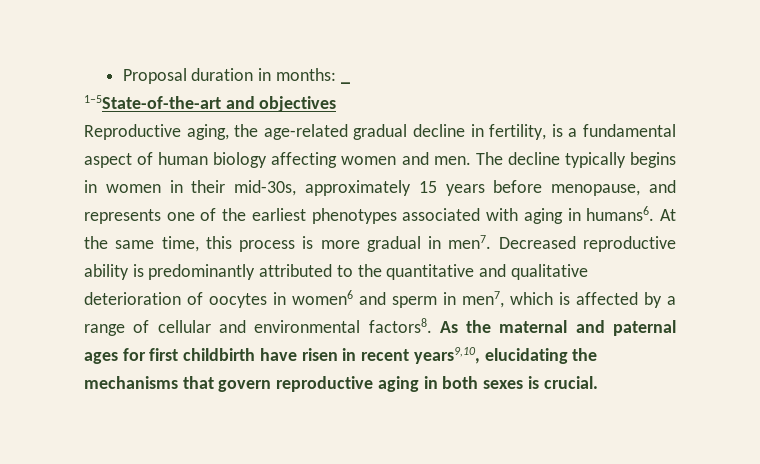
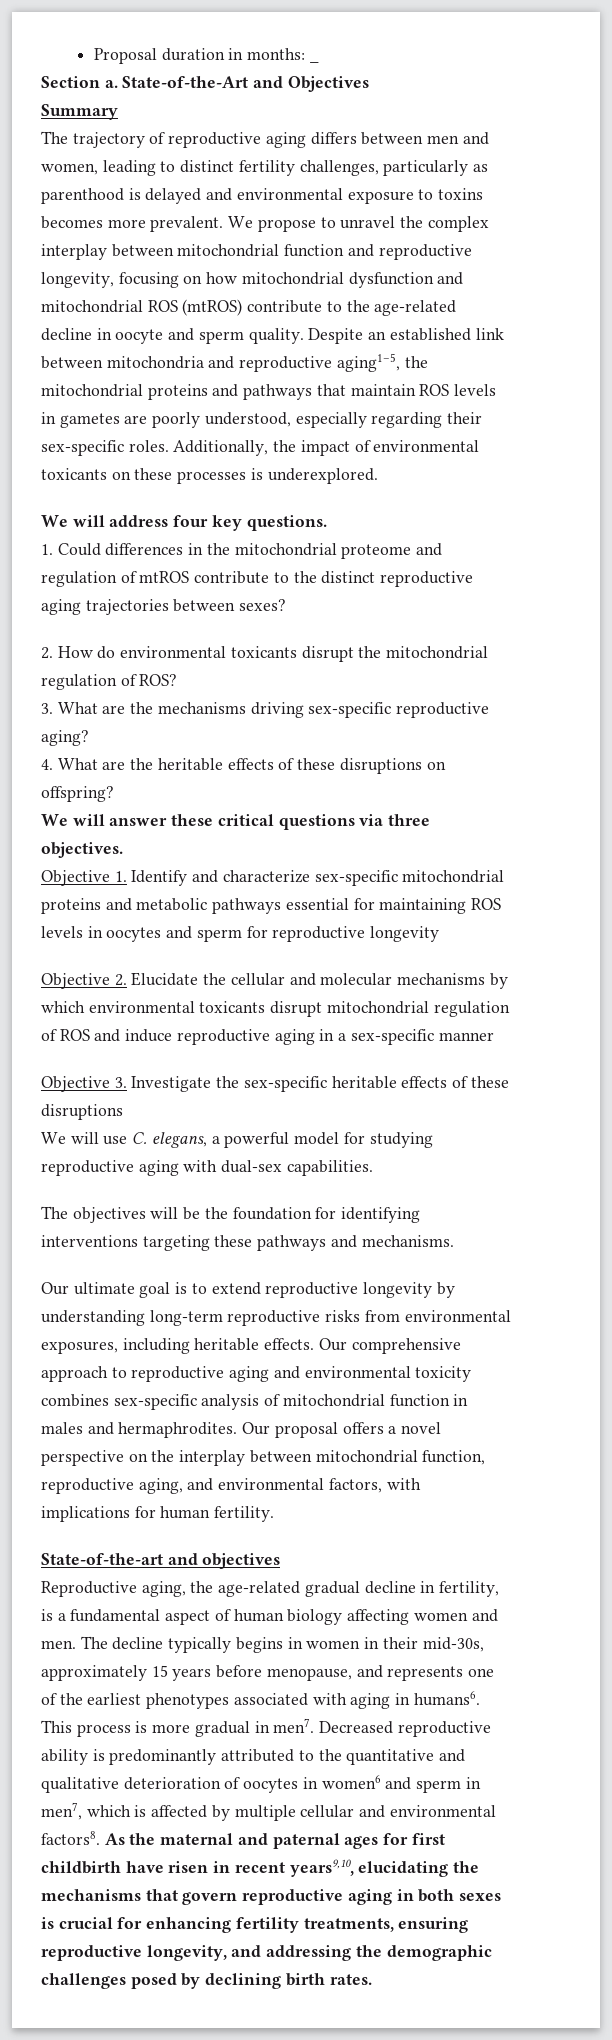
[84,95,221,109] 1–5State-of-the-art -> [41,76,369,92] [41,104,118,120] [41,131,489,148] [41,160,489,176] [41,188,484,204] [41,216,489,232] [41,244,472,260] [41,272,464,288] [41,299,457,316] [41,328,504,344] [41,353,428,372] [41,384,497,400] [41,412,483,428] [41,440,480,456] [41,468,378,484] [41,515,327,531] [41,543,443,559] [41,571,474,587] [41,599,287,615] [41,646,489,662] [41,674,178,690] [41,702,490,718] [41,730,89,746] [41,758,446,774] [41,786,114,802] [41,814,431,830] [41,842,123,858] [41,870,505,886] [41,898,502,914] [41,926,440,942] [41,972,508,989] [41,1001,510,1017] [41,1029,494,1045] [41,1076,509,1092] [41,1104,123,1120] [41,1132,433,1148] [41,1160,373,1176] [41,1206,421,1223] [41,1235,454,1251] [41,1282,455,1298] [41,1310,511,1326] [41,1338,461,1354] [41,1366,472,1382] [41,1394,469,1410] [41,1422,442,1438] [41,1450,486,1466] [41,1478,421,1494] [41,1506,275,1522] [41,1553,163,1565] Section a. State-of-the-Art and Objectives // Summary // The trajectory of reproductive aging differs between men and women, leading to distinct fertility challenges, particularly as parenthood is delayed and environmental exposure to toxins becomes more prevalent. We propose to unravel the complex interplay between mitochondrial function and reproductive longevity, focusing on how mitochondrial dysfunction and mitochondrial ROS (mtROS) contribute to the age-related decline in oocyte and sperm quality. Despite an established link between mitochondria and reproductive aging1–5, the mitochondrial proteins and pathways that maintain ROS levels in gametes are poorly understood, especially regarding their sex-specific roles. Additionally, the impact of environmental toxicants on these processes is underexplored. // We will address four key questions. // 1. Could differences in the mitochondrial proteome and regulation of mtROS contribute to the distinct reproductive aging trajectories between sexes? // 2. How do environmental toxicants disrupt the mitochondrial regulation of ROS? // 3. What are the mechanisms driving sex-specific reproductive aging? // 4. What are the heritable effects of these disruptions on offspring? // We will answer these critical questions via three objectives. // Objective 1. Identify and characterize sex-specific mitochondrial proteins and metabolic pathways essential for maintaining ROS levels in oocytes and sperm for reproductive longevity // Objective 2. Elucidate the cellular and molecular mechanisms by which environmental toxicants disrupt mitochondrial regulation of ROS and induce reproductive aging in a sex-specific manner // Objective 3. Investigate the sex-specific heritable effects of these disruptions // We will use C. elegans, a powerful model for studying reproductive aging with dual-sex capabilities. // The objectives will be the foundation for identifying interventions targeting these pathways and mechanisms. // Our ultimate goal is to extend reproductive longevity by understanding long-term reproductive risks from environmental exposures, including heritable effects. Our comprehensive approach to reproductive aging and environmental toxicity combines sex-specific analysis of mitochondrial function in males and hermaphrodites. Our proposal offers a novel perspective on the interplay between mitochondrial function, reproductive aging, and environmental factors, with implications for human fertility. // State-of-the-art
[660,209,677,221] [84,236,232,252] At the same time, this -> [41,1720,72,1733] This
[667,296,676,305] [84,320,150,336] a range of -> [234,1805,296,1821] multiple
[543,376,598,389] crucial. -> [58,1917,469,1933] [41,1945,492,1961] [41,1973,372,1989] crucial for enhancing fertility treatments, ensuring reproductive longevity, and addressing the demographic challenges posed by declining birth rates.

